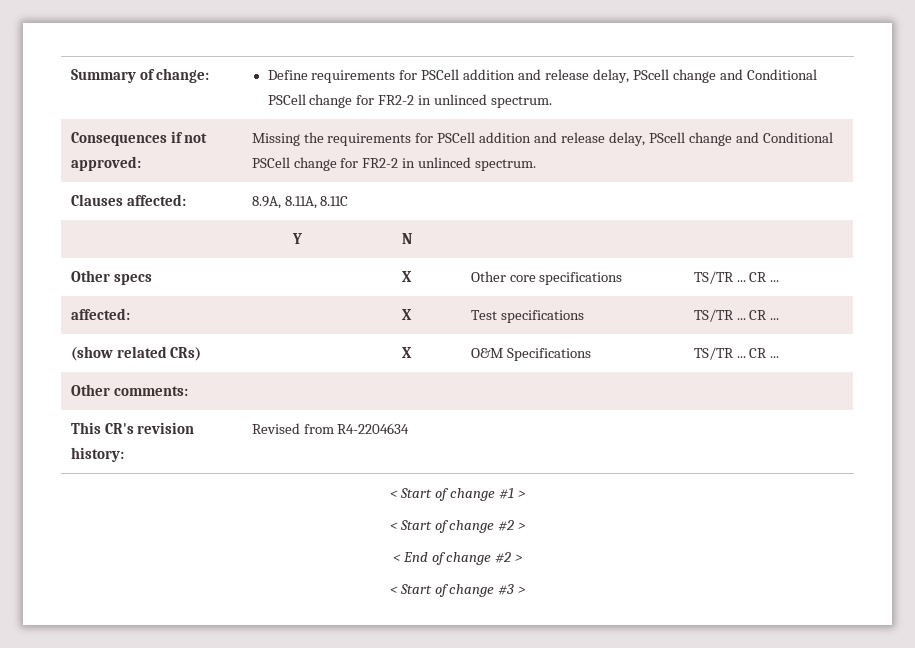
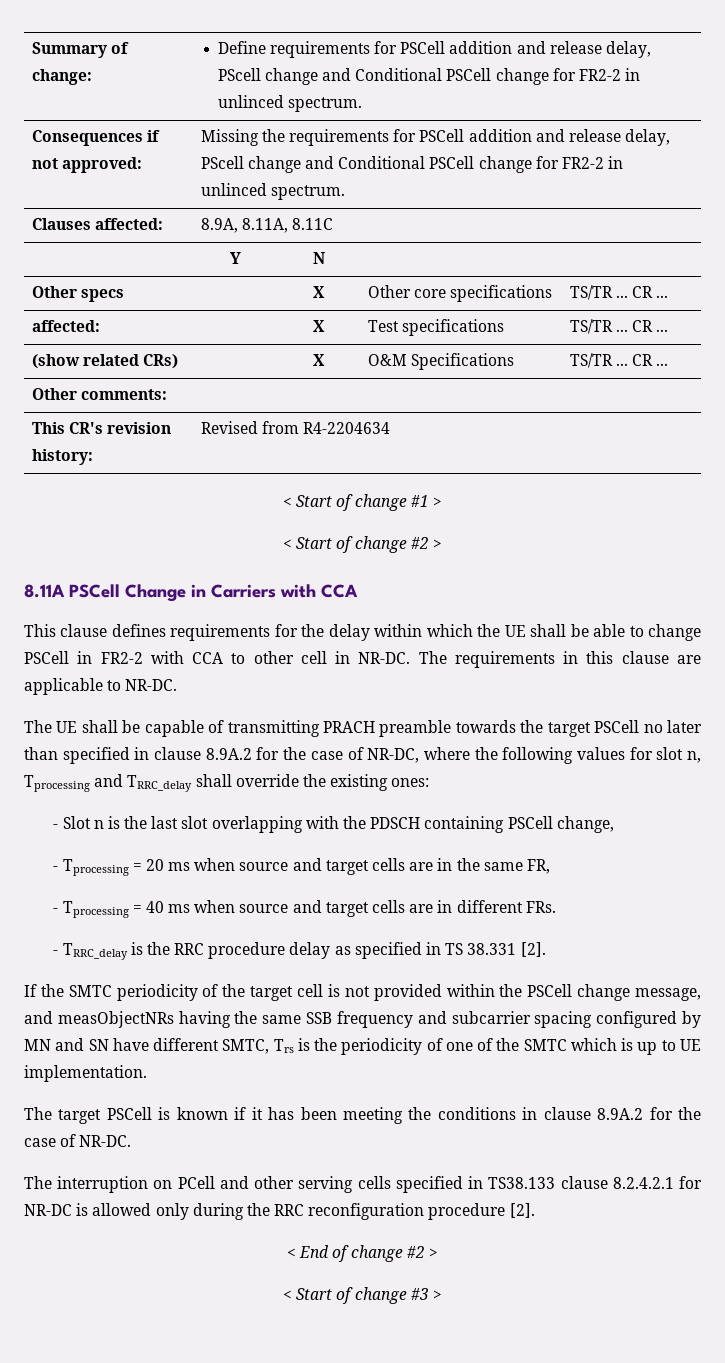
(526, 526) none -> [24,584,358,602] [24,624,701,641] [24,651,701,668] [24,678,178,695] [24,720,703,737] [24,747,701,764] [24,774,430,792] [53,816,614,833] [53,858,550,876] [53,900,556,918] [53,942,546,960] [24,984,701,1001] [24,1011,701,1028] [24,1038,701,1055] [24,1065,147,1082] [24,1107,701,1124] [24,1134,132,1147] [24,1176,703,1193] [24,1203,535,1220] // 8.11A PSCell Change in Carriers with CCA // This clause defines requirements for the delay within which the UE shall be able to change PSCell in FR2-2 with CCA to other cell in NR-DC. The requirements in this clause are applicable to NR-DC. // The UE shall be capable of transmitting PRACH preamble towards the target PSCell no later than specified in clause 8.9A.2 for the case of NR-DC, where the following values for slot n, Tprocessing and TRRC_delay shall override the existing ones: // - Slot n is the last slot overlapping with the PDSCH containing PSCell change, // - Tprocessing = 20 ms when source and target cells are in the same FR, // - Tprocessing = 40 ms when source and target cells are in different FRs. // - TRRC_delay is the RRC procedure delay as specified in TS 38.331 [2]. // If the SMTC periodicity of the target cell is not provided within the PSCell change message, and measObjectNRs having the same SSB frequency and subcarrier spacing configured by MN and SN have different SMTC, Trs is the periodicity of one of the SMTC which is up to UE implementation. // The target PSCell is known if it has been meeting the conditions in clause 8.9A.2 for the case of NR-DC. // The interruption on PCell and other serving cells specified in TS38.133 clause 8.2.4.2.1 for NR-DC is allowed only during the RRC reconfiguration procedure [2].

